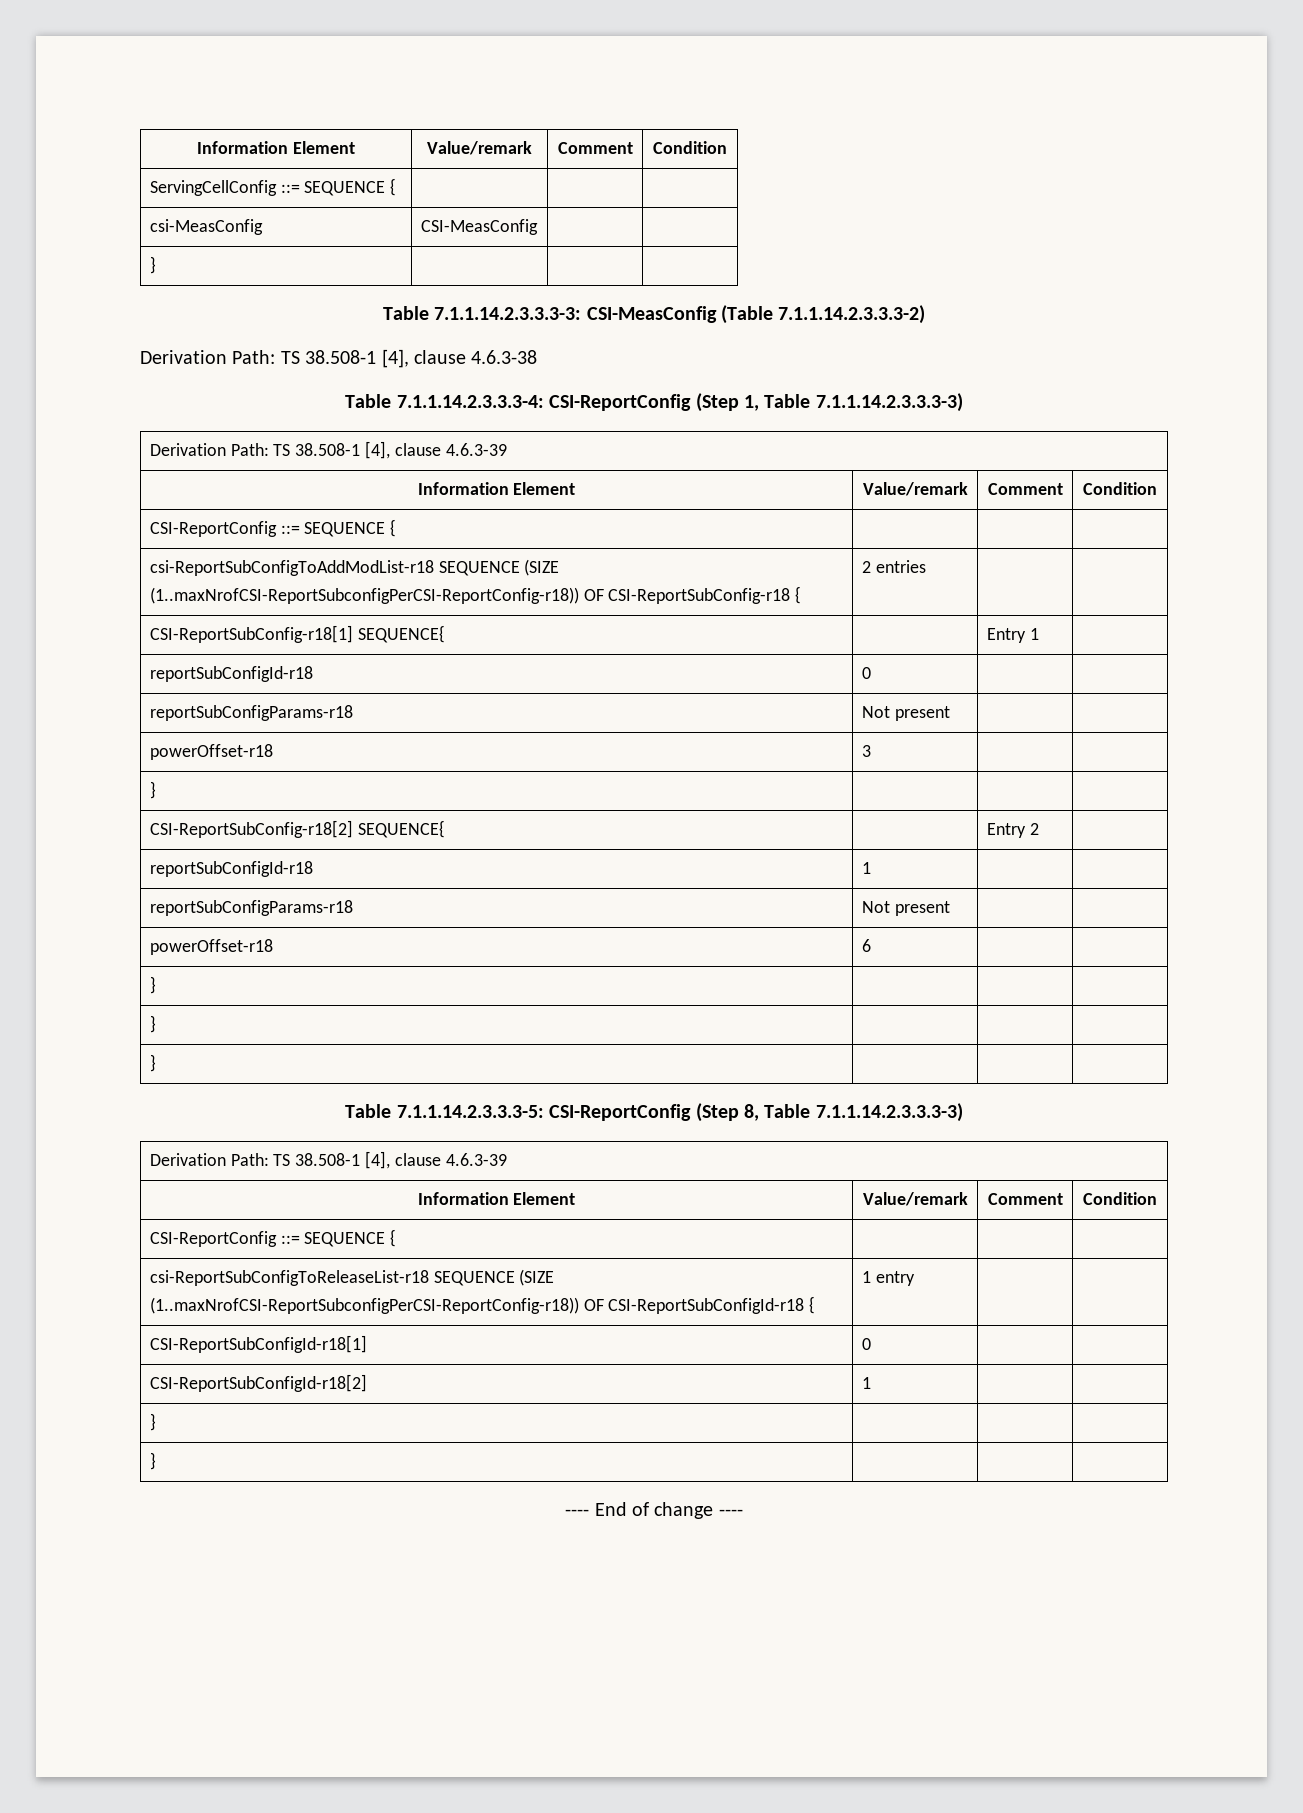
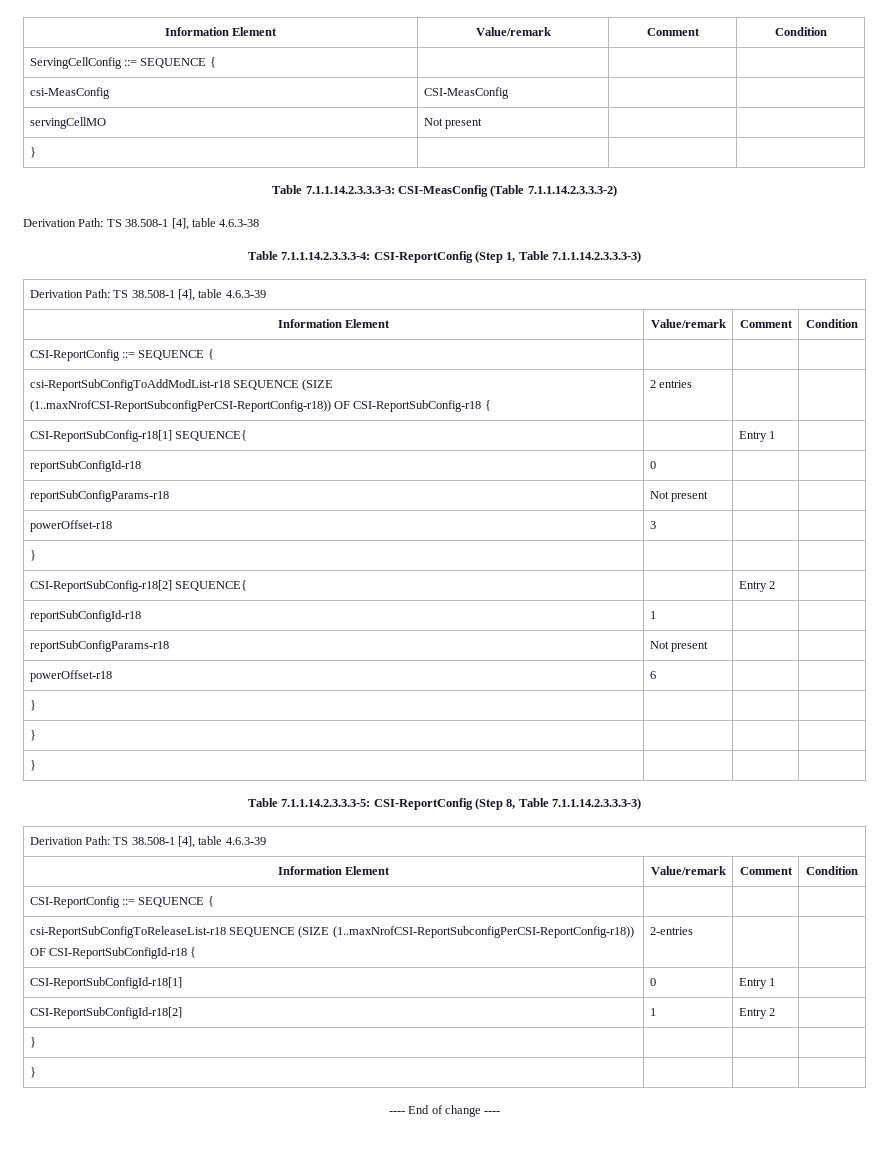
(538, 227) none -> [29,117,106,129] [423,118,482,129] // servingCellMO | Not present | |
[414,350,466,364] clause -> [191,218,216,227] table
[394,443,441,456] clause -> [198,289,223,298] table
[394,1153,441,1166] clause -> [198,836,223,845] table
[861,1271,915,1286] 1 entry -> [649,927,693,935] 2-entries
(871, 1344) none -> [738,978,775,989] Entry 1
(871, 1383) none -> [738,1008,775,1019] Entry 2

